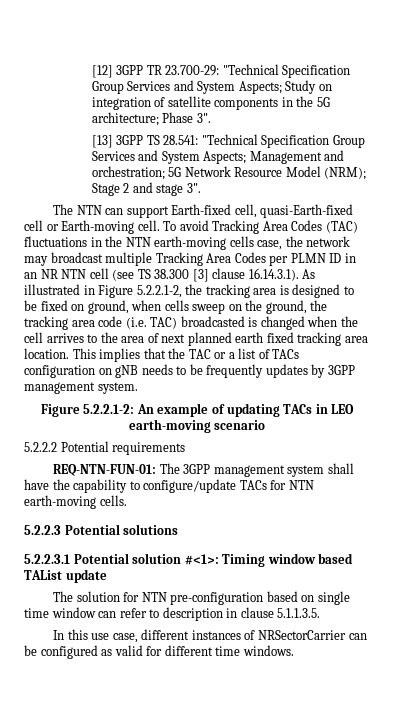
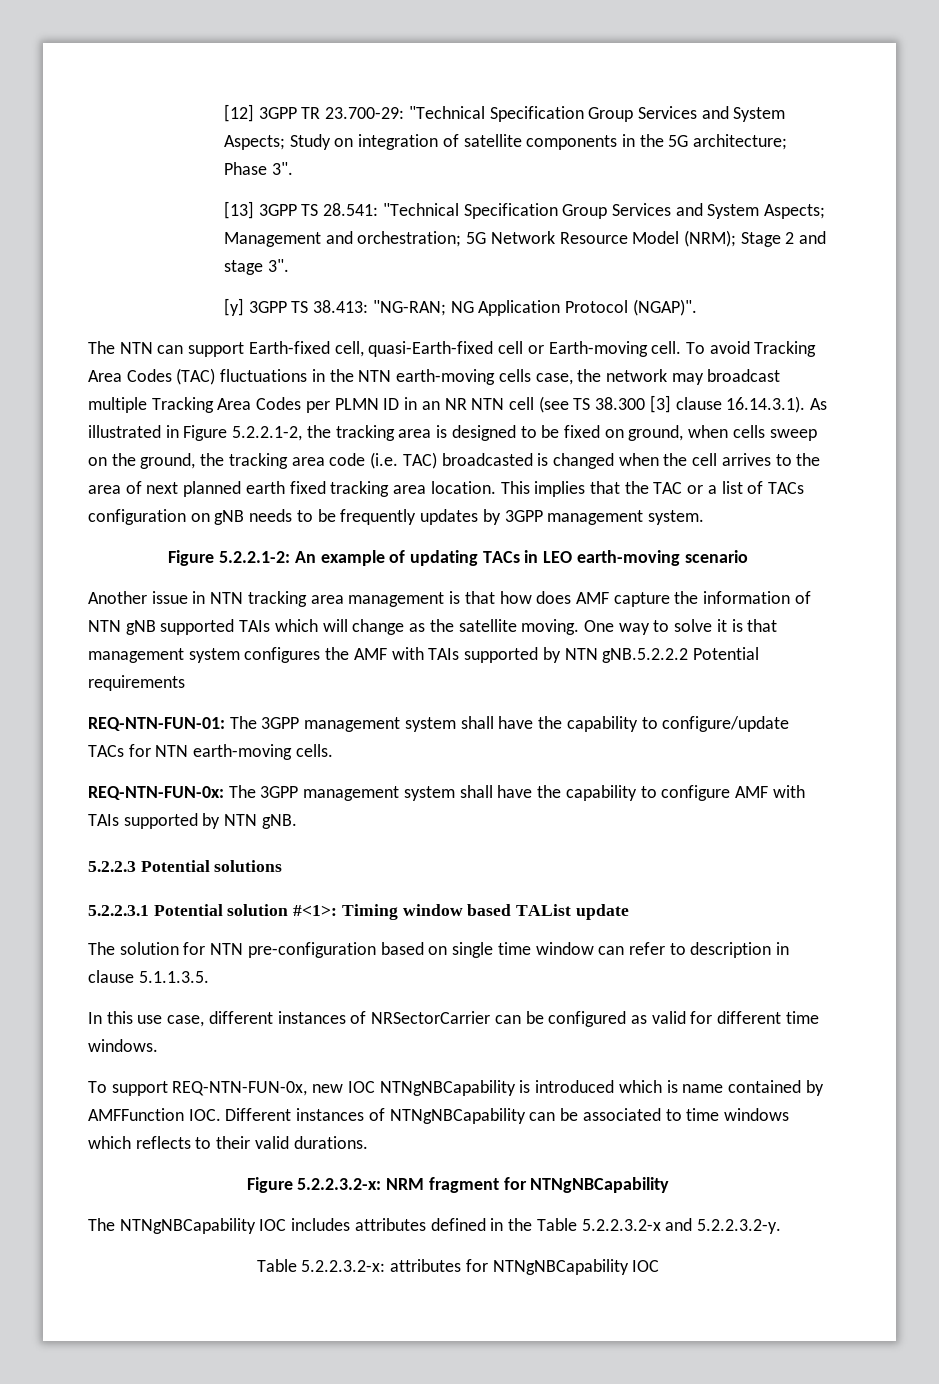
(201, 188) none -> [223,298,697,316] // [y] 3GPP TS 38.413: "NG-RAN; NG Application Protocol (NGAP)".
[24,442,57,452] 5.2.2.2 -> [88,591,811,607] [88,619,778,635] [88,647,689,663] Another issue in NTN tracking area management is that how does AMF capture the information of NTN gNB supported TAIs which will change as the satellite moving. One way to solve it is that management system configures the AMF with TAIs supported by NTN gNB.5.2.2.2
(127, 500) none -> [88,785,805,801] [88,813,297,829] // REQ-NTN-FUN-0x: The 3GPP management system shall have the capability to configure AMF with TAIs supported by NTN gNB.
(294, 650) none -> [88,1080,824,1096] [88,1108,789,1124] [88,1136,368,1149] [246,1177,670,1193] [88,1218,781,1234] [256,1259,660,1275] // To support REQ-NTN-FUN-0x, new IOC NTNgNBCapability is introduced which is name contained by AMFFunction IOC. Different instances of NTNgNBCapability can be associated to time windows which reflects to their valid durations. // Figure 5.2.2.3.2-x: NRM fragment for NTNgNBCapability // The NTNgNBCapability IOC includes attributes defined in the Table 5.2.2.3.2-x and 5.2.2.3.2-y. // Table 5.2.2.3.2-x: attributes for NTNgNBCapability IOC

